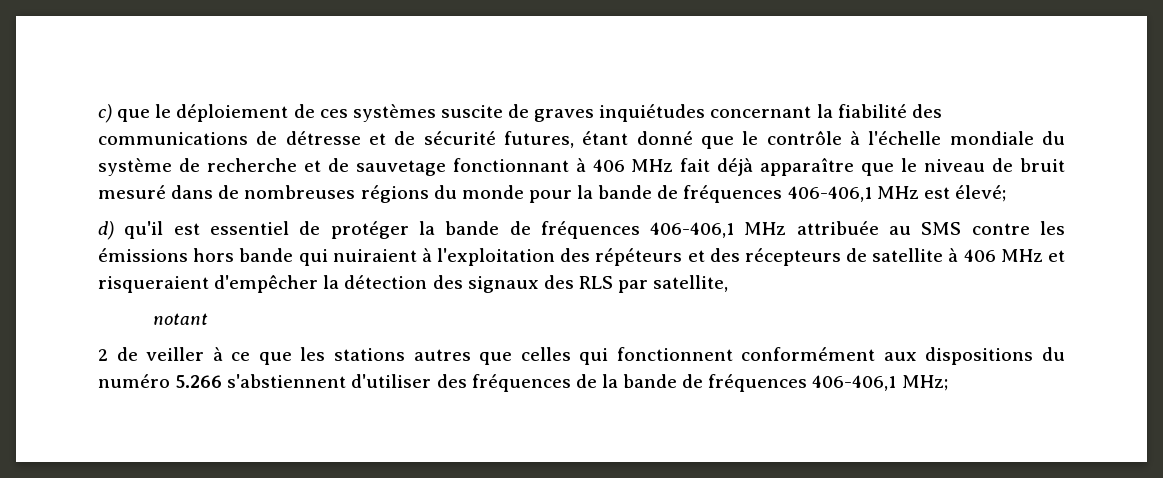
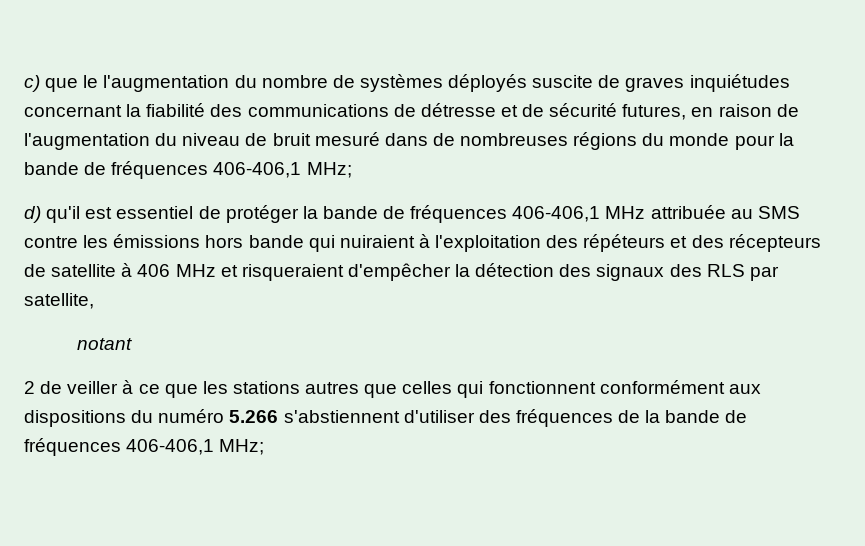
[176,104,436,122] déploiement de ces systèmes -> [103,74,528,92] l'augmentation du nombre de systèmes déployés
[582,131,1066,149] [98,158,918,176] étant donné que le contrôle à l'échelle mondiale du système de recherche et de sauvetage fonctionnant à 406 MHz fait déjà apparaître que le -> [691,104,799,117] [24,133,178,150] en raison de l'augmentation du
[876,185,1006,202] MHz est élevé; -> [306,162,352,178] MHz;

